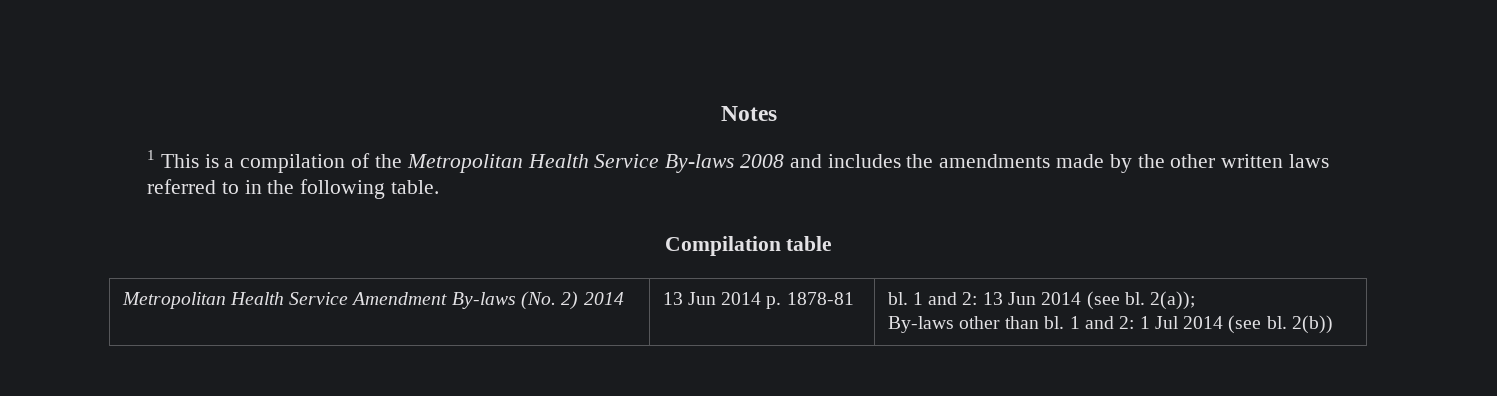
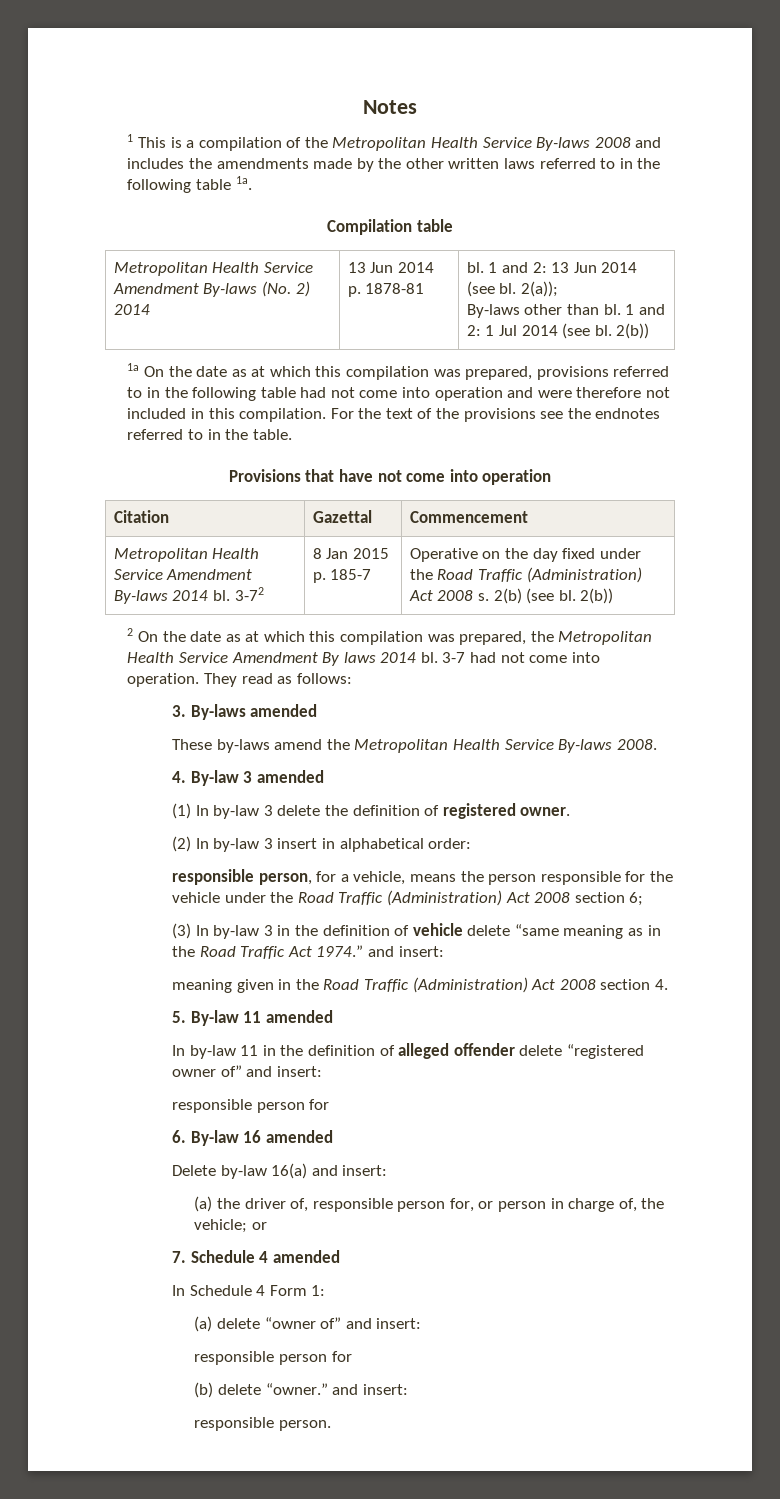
[391,180,440,194] table. -> [195,176,252,190] table 1a.
(1333, 324) none -> [127,363,670,380] [127,387,671,401] [127,408,661,422] [127,429,292,440] [228,469,552,485] [113,510,169,523] [312,510,372,523] [409,511,528,523] [113,548,260,562] [113,569,253,580] [113,587,264,604] [312,548,390,559] [312,569,372,583] [409,548,641,562] [409,567,642,583] [408,588,614,604] [127,628,653,645] [127,652,600,666] [127,673,352,687] [171,704,318,720] [171,739,657,753] [171,770,324,786] [171,803,571,819] [171,836,472,852] [171,869,673,885] [171,890,644,906] [171,923,661,939] [171,945,444,959] [171,977,668,993] [171,1010,333,1026] [171,1043,644,1059] [171,1065,322,1077] [171,1099,330,1113] [171,1130,333,1146] [171,1163,388,1179] [194,1196,665,1212] [194,1219,267,1233] [171,1250,340,1263] [171,1285,326,1296] [194,1316,422,1332] [194,1351,352,1365] [194,1382,408,1398] [194,1417,331,1431] // 1a On the date as at which this compilation was prepared, provisions referred to in the following table had not come into operation and were therefore not included in this compilation. For the text of the provisions see the endnotes referred to in the table. // Provisions that have not come into operation // Citation | Gazettal | Commencement // Metropolitan Health Service Amendment By-laws 2014 bl. 3-72 | 8 Jan 2015 p. 185-7 | Operative on the day fixed under the Road Traffic (Administration) Act 2008 s. 2(b) (see bl. 2(b)) // 2 On the date as at which this compilation was prepared, the Metropolitan Health Service Amendment By laws 2014 bl. 3-7 had not come into operation. They read as follows: // 3. By-laws amended // These by-laws amend the Metropolitan Health Service By-laws 2008. // 4. By-law 3 amended // (1) In by-law 3 delete the definition of registered owner. // (2) In by-law 3 insert in alphabetical order: // responsible person, for a vehicle, means the person responsible for the vehicle under the Road Traffic (Administration) Act 2008 section 6; // (3) In by-law 3 in the definition of vehicle delete “same meaning as in the Road Traffic Act 1974.” and insert: // meaning given in the Road Traffic (Administration) Act 2008 section 4. // 5. By-law 11 amended // In by-law 11 in the definition of alleged offender delete “registered owner of” and insert: // responsible person for // 6. By-law 16 amended // Delete by-law 16(a) and insert: // (a) the driver of, responsible person for, or person in charge of, the vehicle; or // 7. Schedule 4 amended // In Schedule 4 Form 1: // (a) delete “owner of” and insert: // responsible person for // (b) delete “owner.” and insert: // responsible person.

